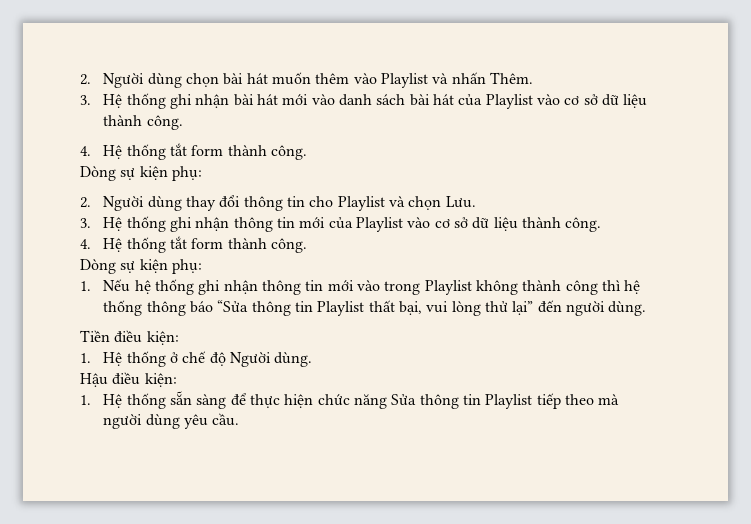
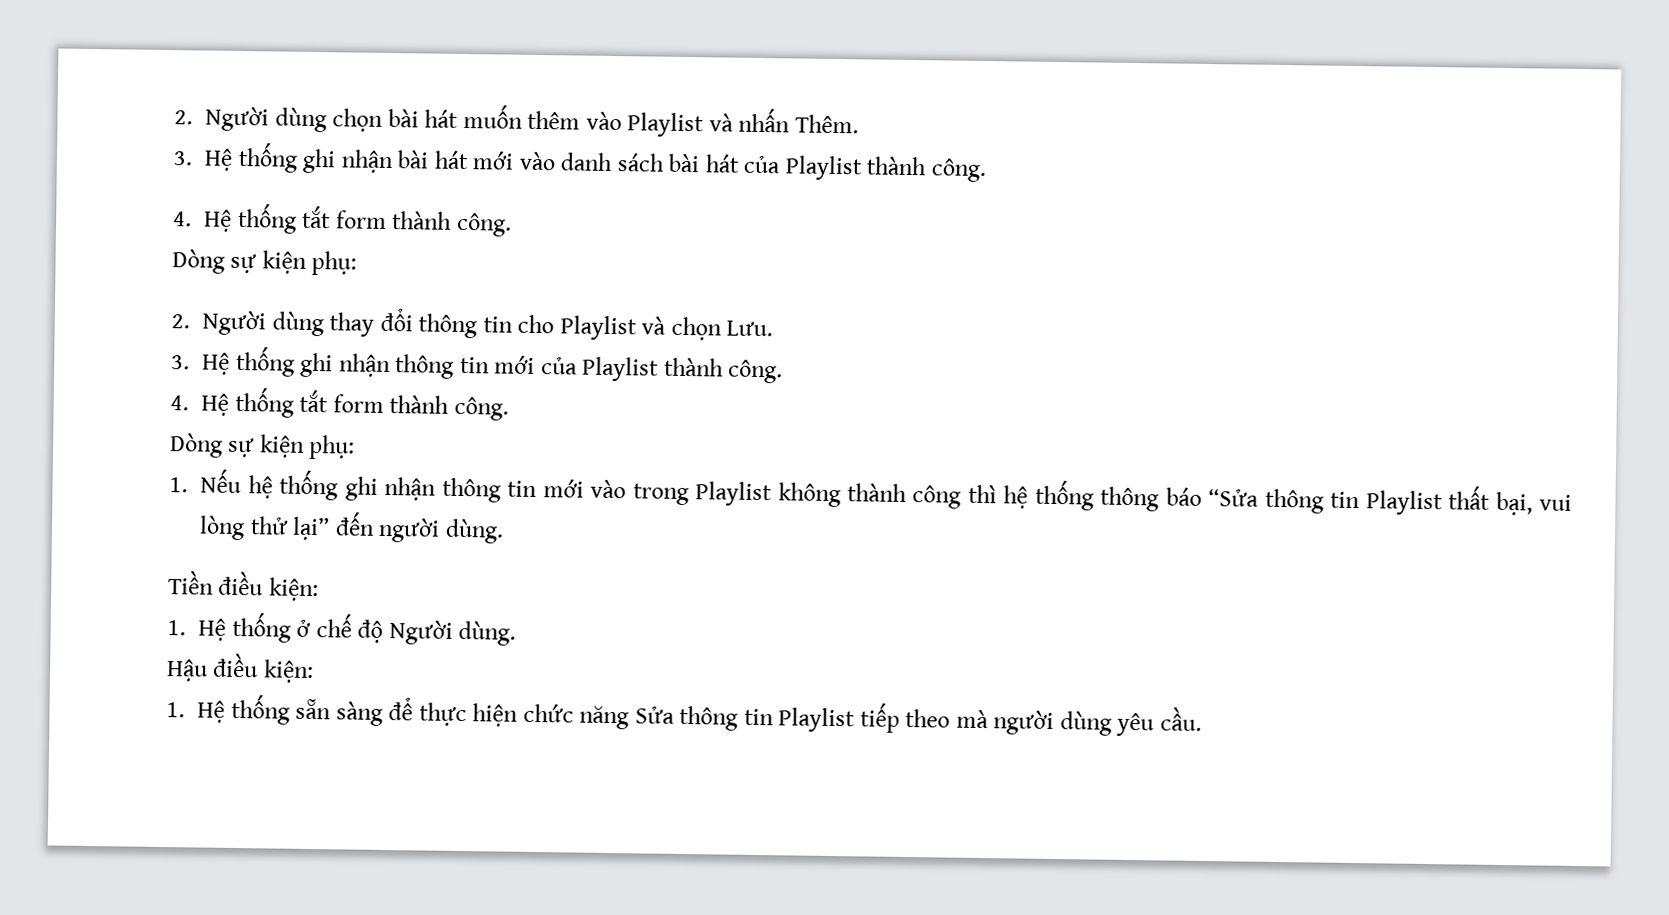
[536,94,648,108] vào cơ sở dữ liệu -> (863, 168) none
[407,217,518,231] vào cơ sở dữ liệu -> (660, 369) none

